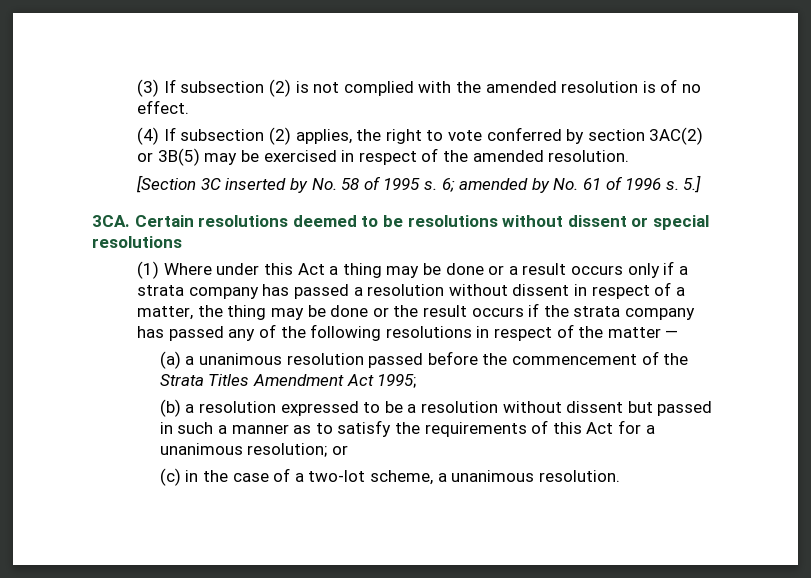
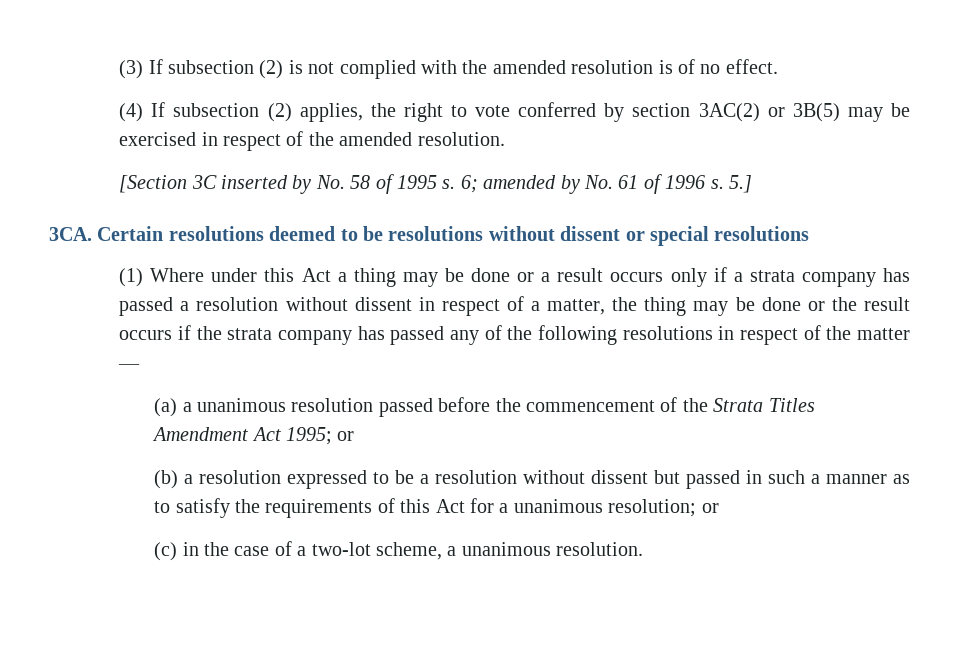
(417, 381) none -> [337,431,355,441] or

